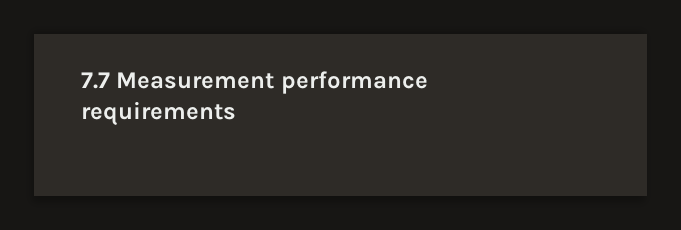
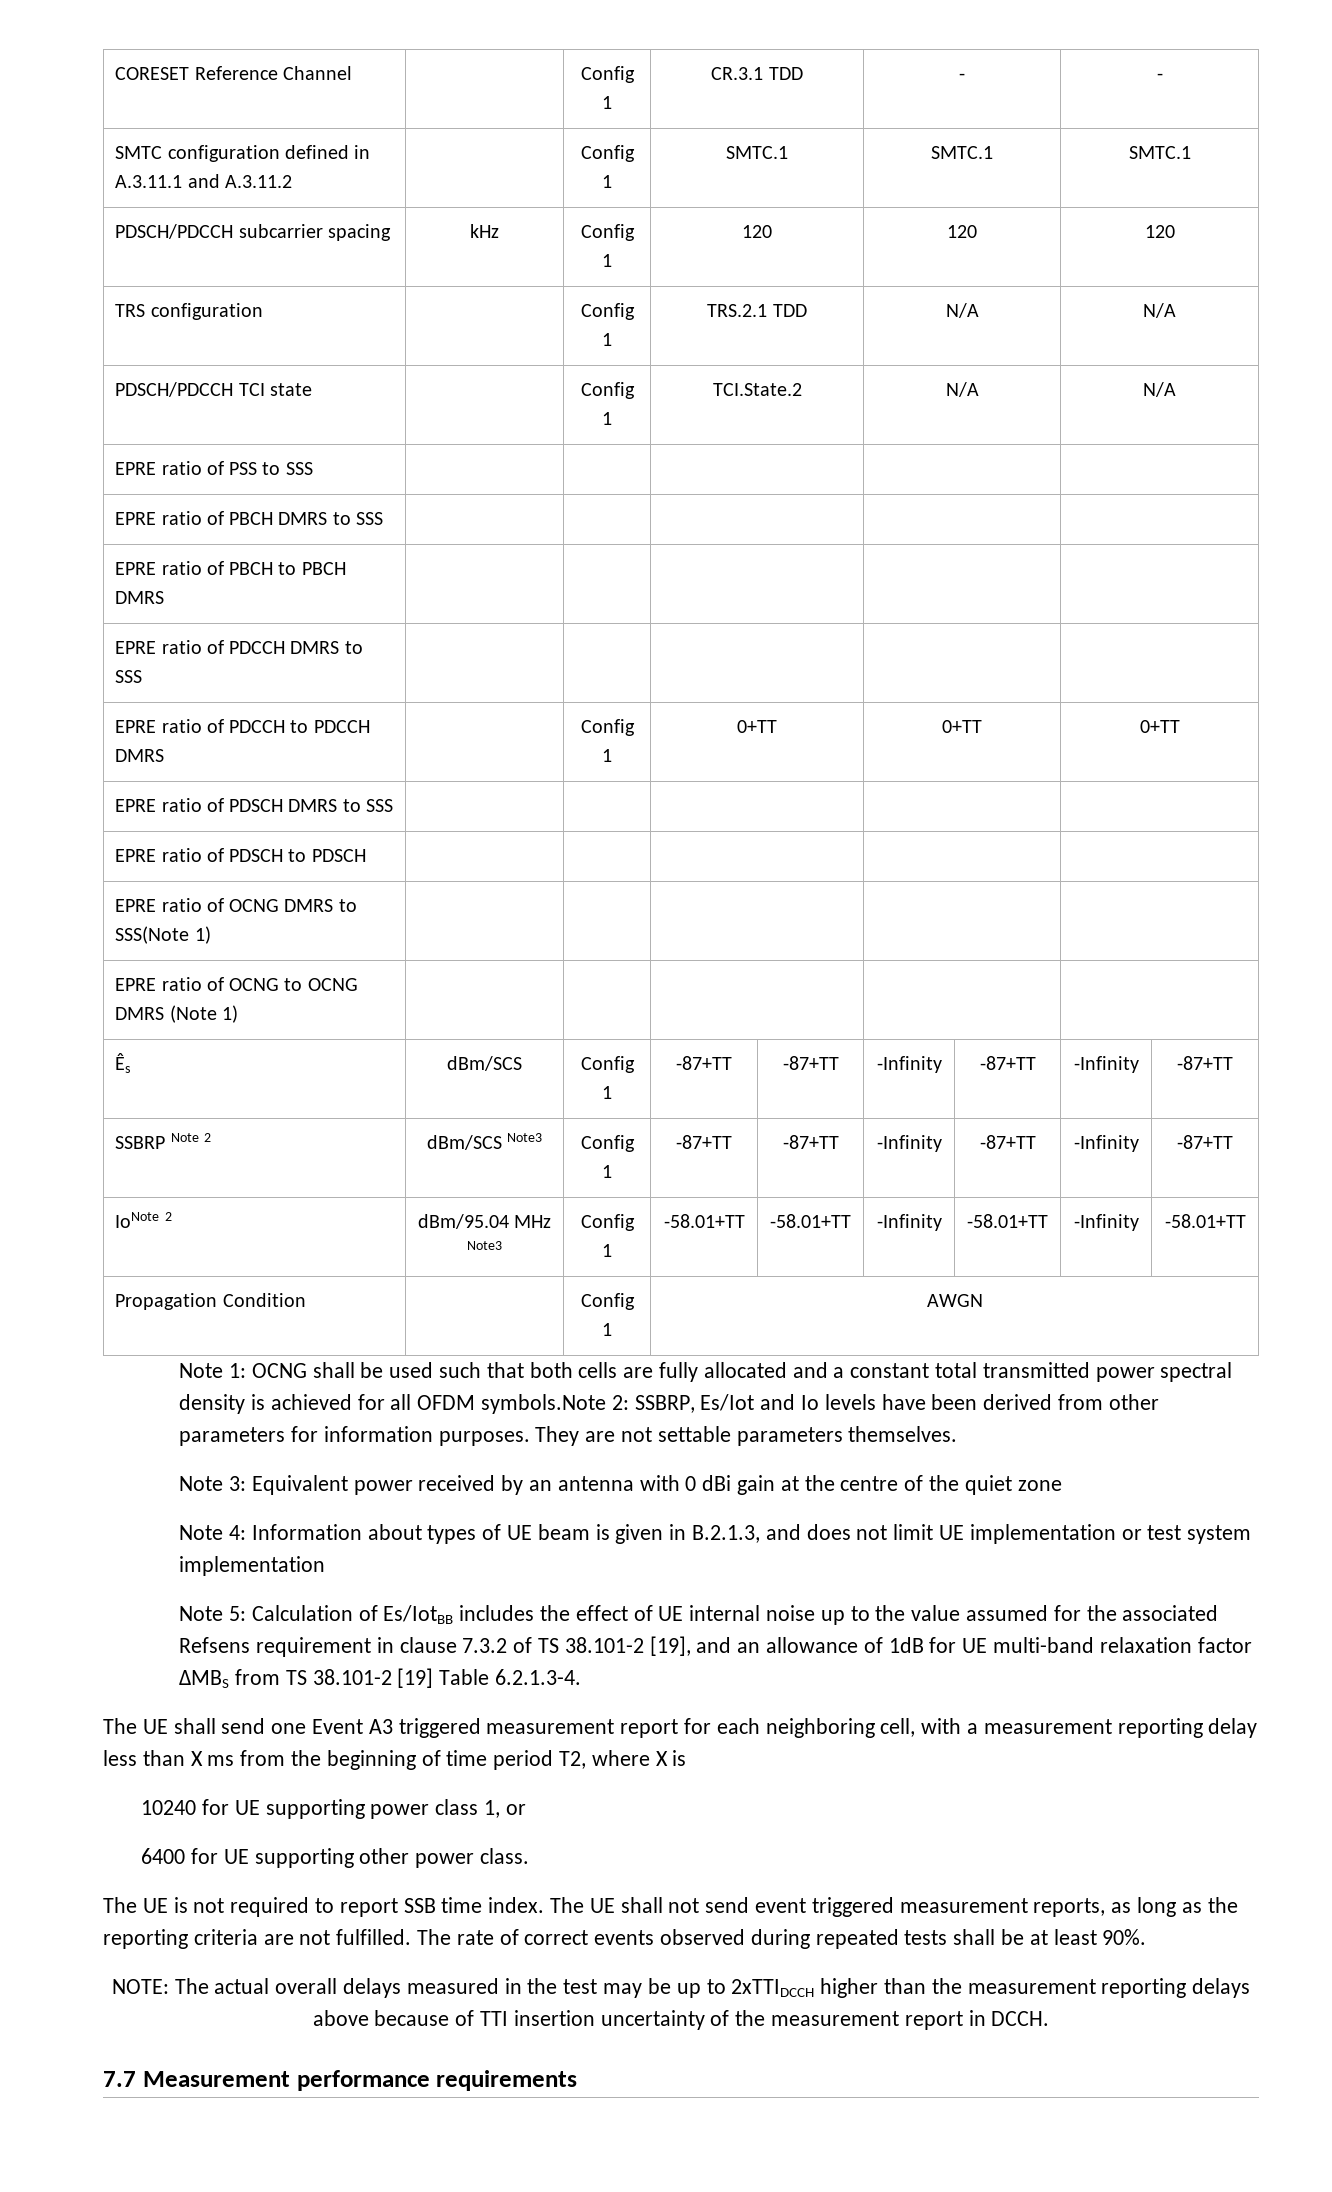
(81, 80) none -> [115,66,352,80] [580,66,635,83] [602,96,612,109] [711,67,803,80] [959,73,965,80] [1156,73,1163,80] [115,145,371,162] [115,174,292,188] [580,145,635,162] [602,175,612,188] [726,146,788,159] [931,146,993,159] [1128,146,1191,159] [115,224,391,241] [470,224,499,238] [580,224,635,241] [602,254,612,267] [742,225,772,238] [947,225,977,238] [1144,225,1175,238] [115,303,263,320] [580,303,635,320] [602,333,612,346] [707,304,807,317] [945,303,979,318] [1143,303,1176,318] [115,382,312,397] [580,382,635,399] [602,412,612,425] [712,383,802,396] [945,382,979,397] [1143,382,1176,397] [115,461,313,475] [115,511,383,525] [115,561,346,575] [115,591,165,604] [115,640,363,654] [115,670,143,683] [115,719,370,733] [115,749,165,762] [580,719,635,736] [602,749,612,762] [737,720,777,733] [942,720,982,733] [1139,720,1180,733] [115,798,393,812] [115,848,366,862] [115,898,357,912] [115,926,211,944] [115,977,358,991] [115,1005,238,1023] [115,1053,131,1073] [447,1056,522,1071] [580,1056,635,1073] [602,1086,612,1099] [676,1056,732,1070] [782,1056,839,1070] [876,1056,942,1073] [979,1056,1036,1070] [1073,1056,1139,1073] [1177,1056,1233,1070] [115,1133,211,1149] [426,1133,543,1150] [580,1135,635,1152] [602,1165,612,1178] [676,1135,732,1149] [782,1135,839,1149] [876,1135,942,1152] [979,1135,1036,1149] [1073,1135,1139,1152] [1177,1135,1233,1149] [115,1212,172,1228] [417,1214,552,1229] [467,1241,502,1250] [580,1214,635,1231] [602,1244,612,1257] [663,1214,745,1228] [770,1214,851,1228] [876,1214,942,1231] [967,1214,1048,1228] [1073,1214,1139,1231] [1164,1214,1246,1228] [115,1293,306,1310] [580,1293,635,1310] [602,1323,612,1336] [926,1294,983,1307] [179,1362,1233,1382] [179,1394,1159,1414] [179,1426,958,1446] [179,1475,1062,1495] [179,1524,1252,1544] [179,1556,326,1576] [179,1605,1219,1625] [179,1636,1252,1657] [179,1668,582,1688] [103,1718,1258,1738] [103,1750,687,1770] [141,1799,526,1819] [141,1848,529,1868] [103,1897,1238,1917] [103,1929,1147,1949] [111,1978,1251,1998] [312,2010,1050,2030] CORESET Reference Channel | | Config 1 | CR.3.1 TDD | - | - // SMTC configuration defined in A.3.11.1 and A.3.11.2 | | Config 1 | SMTC.1 | SMTC.1 | SMTC.1 // PDSCH/PDCCH subcarrier spacing | kHz | Config 1 | 120 | 120 | 120 // TRS configuration | | Config 1 | TRS.2.1 TDD | N/A | N/A // PDSCH/PDCCH TCI state | | Config 1 | TCI.State.2 | N/A | N/A // EPRE ratio of PSS to SSS | | | | | // EPRE ratio of PBCH DMRS to SSS | | | | | // EPRE ratio of PBCH to PBCH DMRS | | | | | // EPRE ratio of PDCCH DMRS to SSS | | | | | // EPRE ratio of PDCCH to PDCCH DMRS | | Config 1 | 0+TT | 0+TT | 0+TT // EPRE ratio of PDSCH DMRS to SSS | | | | | // EPRE ratio of PDSCH to PDSCH | | | | | // EPRE ratio of OCNG DMRS to SSS(Note 1) | | | | | // EPRE ratio of OCNG to OCNG DMRS (Note 1) | | | | | // Ês | dBm/SCS | Config 1 | -87+TT | -87+TT | -Infinity | -87+TT | -Infinity | -87+TT // SSBRP Note 2 | dBm/SCS Note3 | Config 1 | -87+TT | -87+TT | -Infinity | -87+TT | -Infinity | -87+TT // IoNote 2 | dBm/95.04 MHz Note3 | Config 1 | -58.01+TT | -58.01+TT | -Infinity | -58.01+TT | -Infinity | -58.01+TT // Propagation Condition | | Config 1 | AWGN // Note 1: OCNG shall be used such that both cells are fully allocated and a constant total transmitted power spectral density is achieved for all OFDM symbols.Note 2: SSBRP, Es/Iot and Io levels have been derived from other parameters for information purposes. They are not settable parameters themselves. // Note 3: Equivalent power received by an antenna with 0 dBi gain at the centre of the quiet zone // Note 4: Information about types of UE beam is given in B.2.1.3, and does not limit UE implementation or test system implementation // Note 5: Calculation of Es/IotBB includes the effect of UE internal noise up to the value assumed for the associated Refsens requirement in clause 7.3.2 of TS 38.101-2 [19], and an allowance of 1dB for UE multi-band relaxation factor ΔMBS from TS 38.101-2 [19] Table 6.2.1.3-4. // The UE shall send one Event A3 triggered measurement report for each neighboring cell, with a measurement reporting delay less than X ms from the beginning of time period T2, where X is // 10240 for UE supporting power class 1, or // 6400 for UE supporting other power class. // The UE is not required to report SSB time index. The UE shall not send event triggered measurement reports, as long as the reporting criteria are not fulfilled. The rate of correct events observed during repeated tests shall be at least 90%. // NOTE: The actual overall delays measured in the test may be up to 2xTTIDCCH higher than the measurement reporting delays above because of TTI insertion uncertainty of the measurement report in DCCH. //

